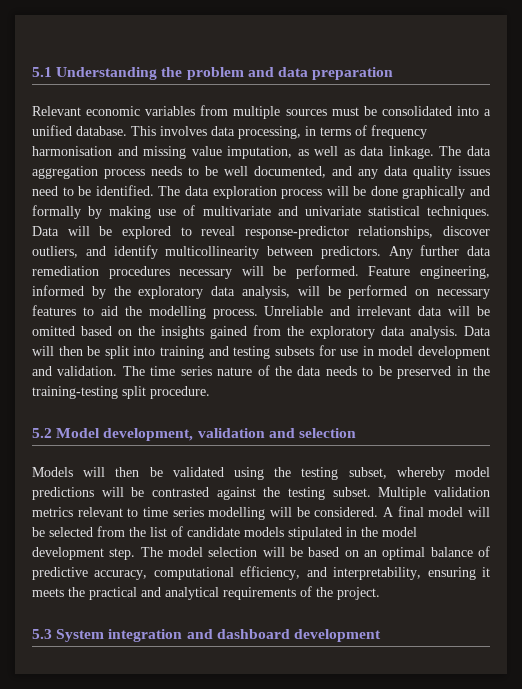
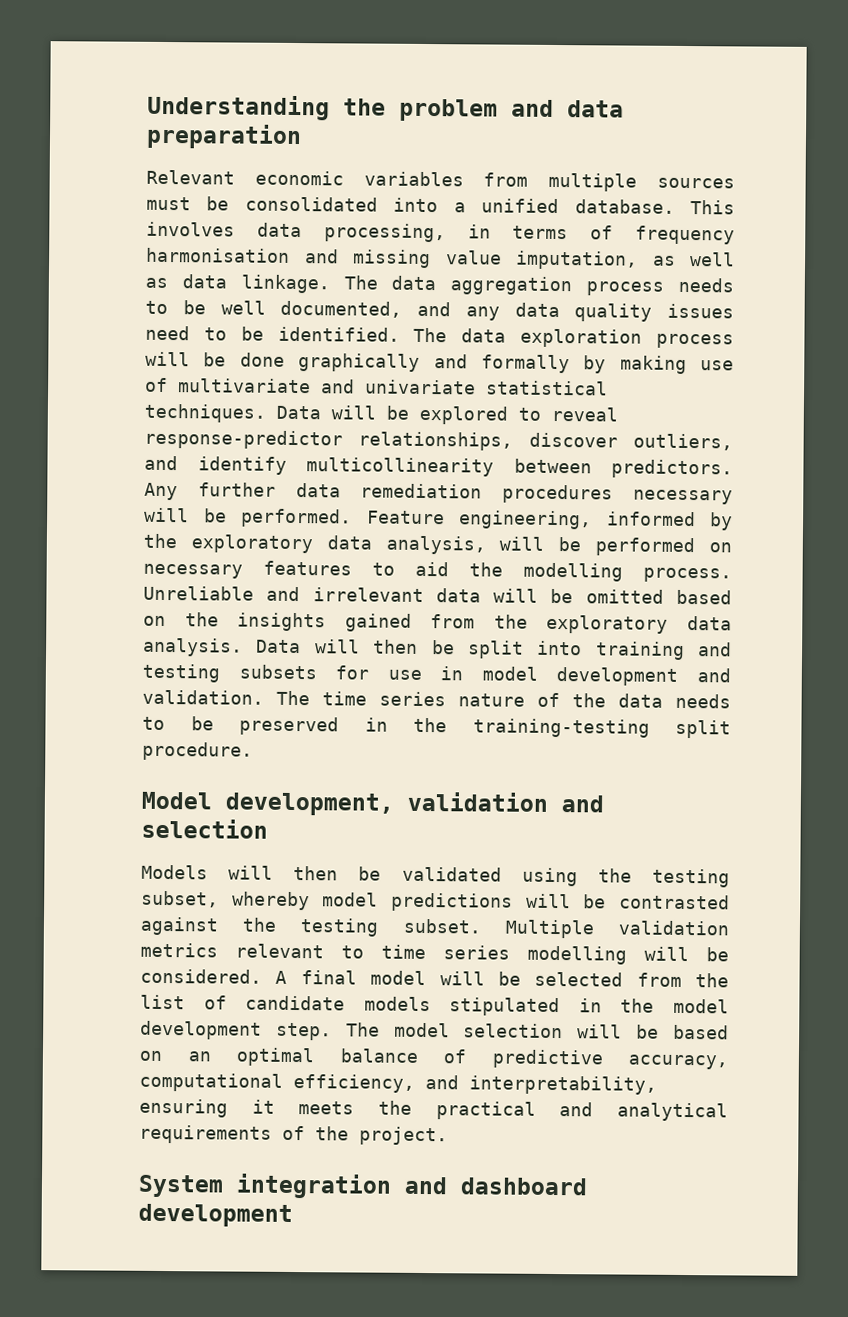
[32,67,52,77] 5.1 -> (147, 107) none
[32,428,52,438] 5.2 -> (253, 751) none
[32,629,52,639] 5.3 -> (448, 1136) none

